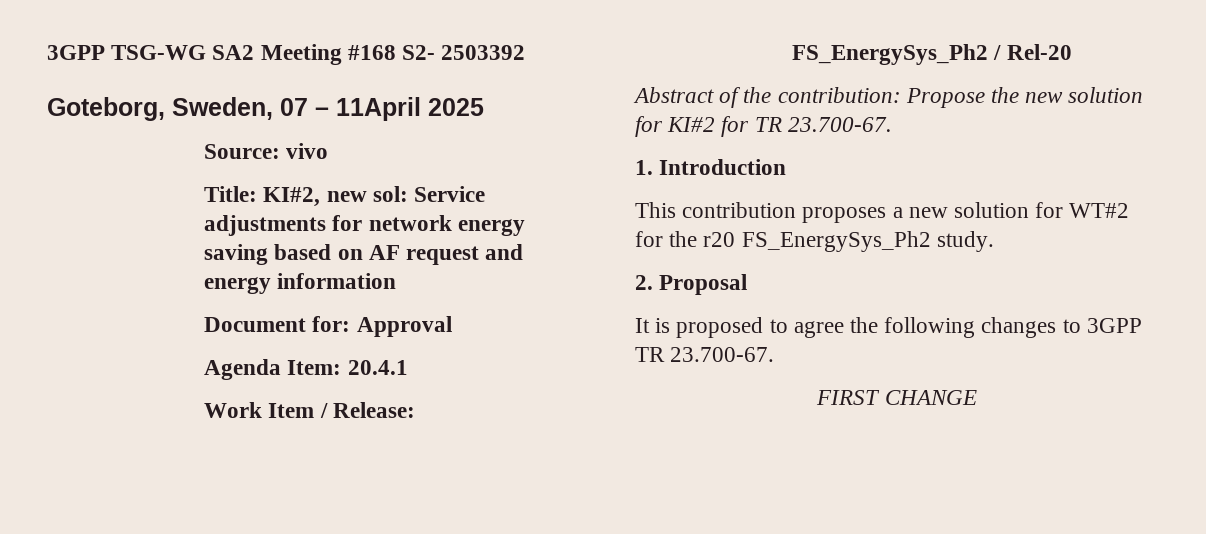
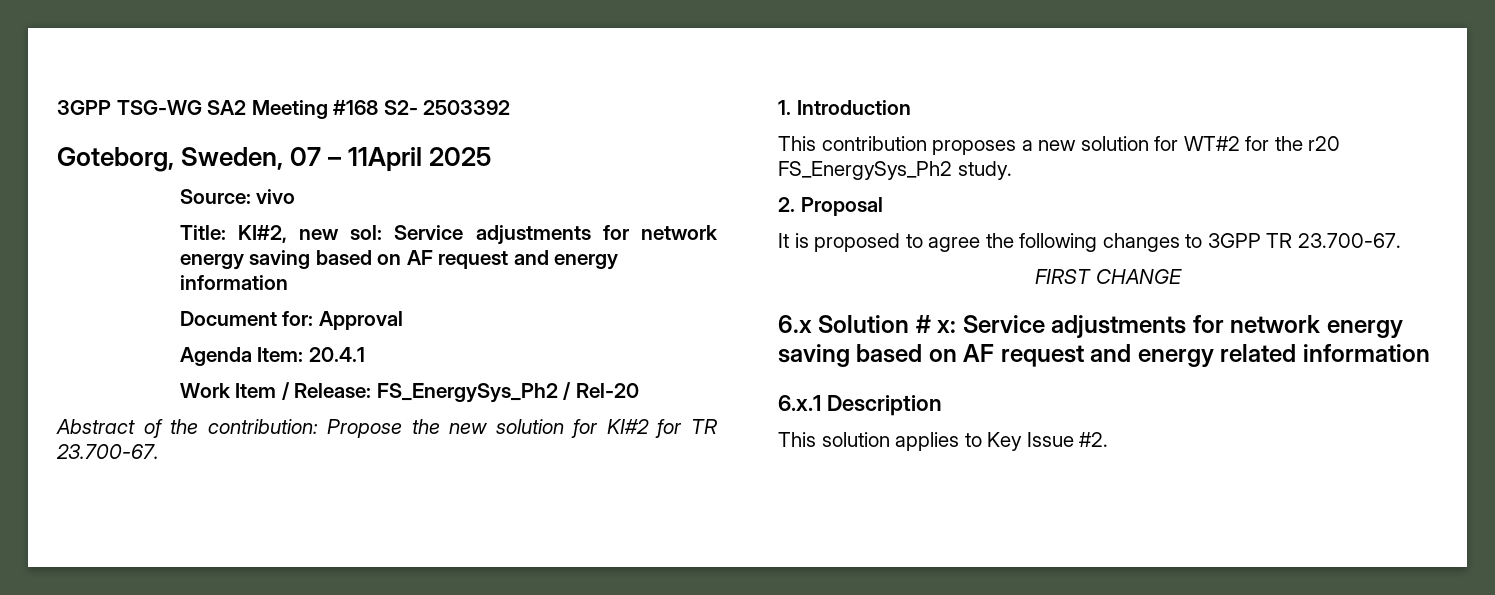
(977, 397) none -> [778,315,1403,338] [778,344,1430,367] [778,395,942,416] [778,432,1109,451] // 6.x Solution # x: Service adjustments for network energy saving based on AF request and energy related information // 6.x.1 Description // This solution applies to Key Issue #2.

